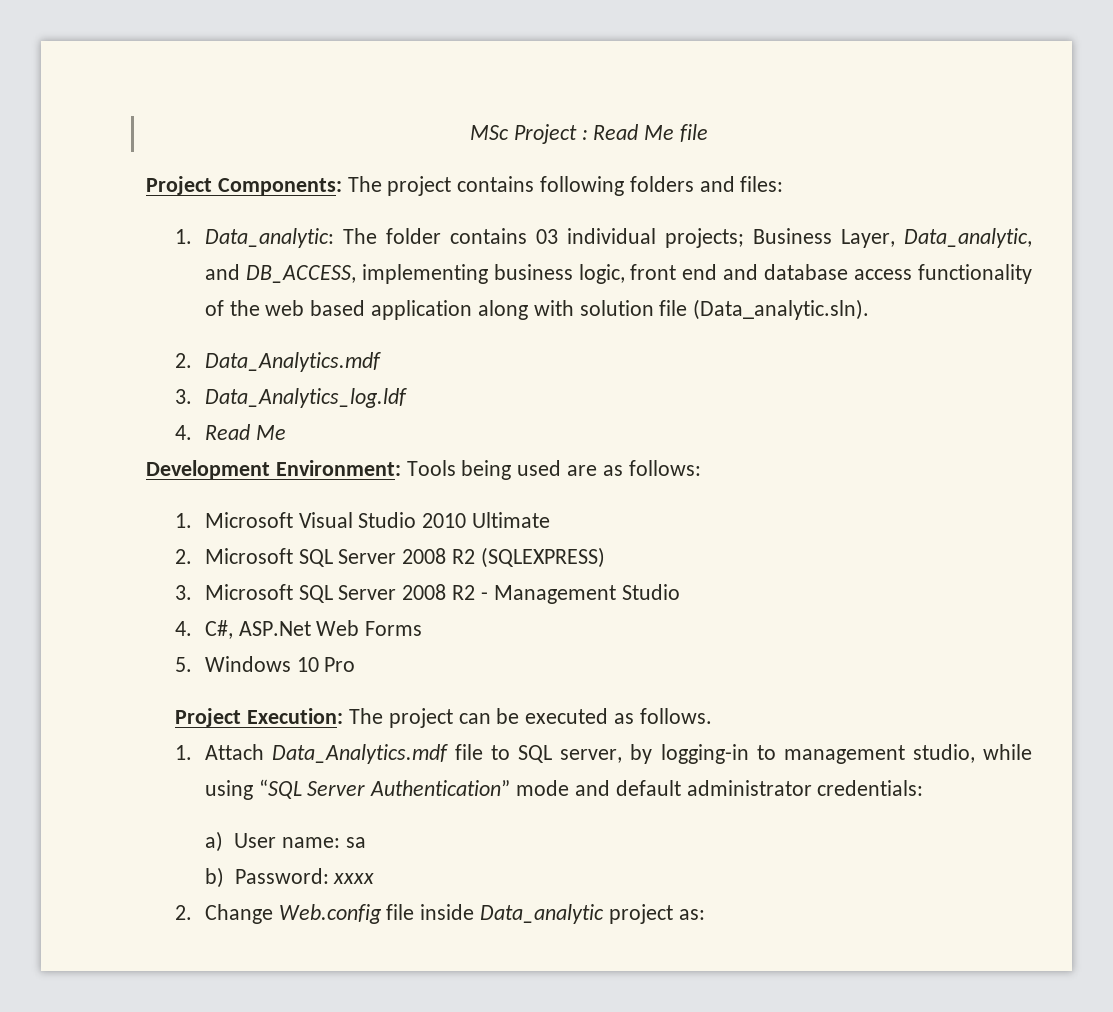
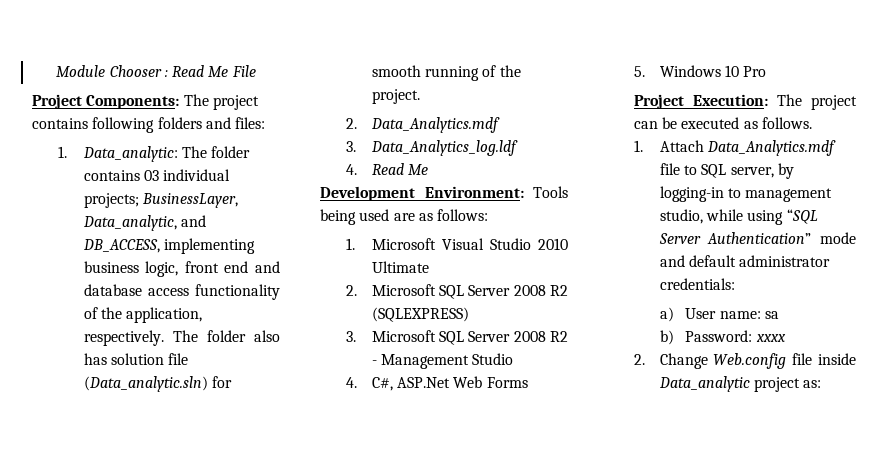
[469,124,577,144] MSc Project -> [56,65,162,77] Module Chooser
[680,124,709,142] file -> [231,65,256,77] File
[752,228,895,248] Business Layer, -> [141,193,238,208] BusinessLayer,
[265,299,870,320] web based application along with solution file (Data_analytic.sln). -> [126,307,203,323] [83,330,280,346] [83,353,189,365] [83,376,232,392] [371,65,521,81] [371,89,420,104] application, respectively. The folder also has solution file (Data_analytic.sln) for smooth running of the project.

